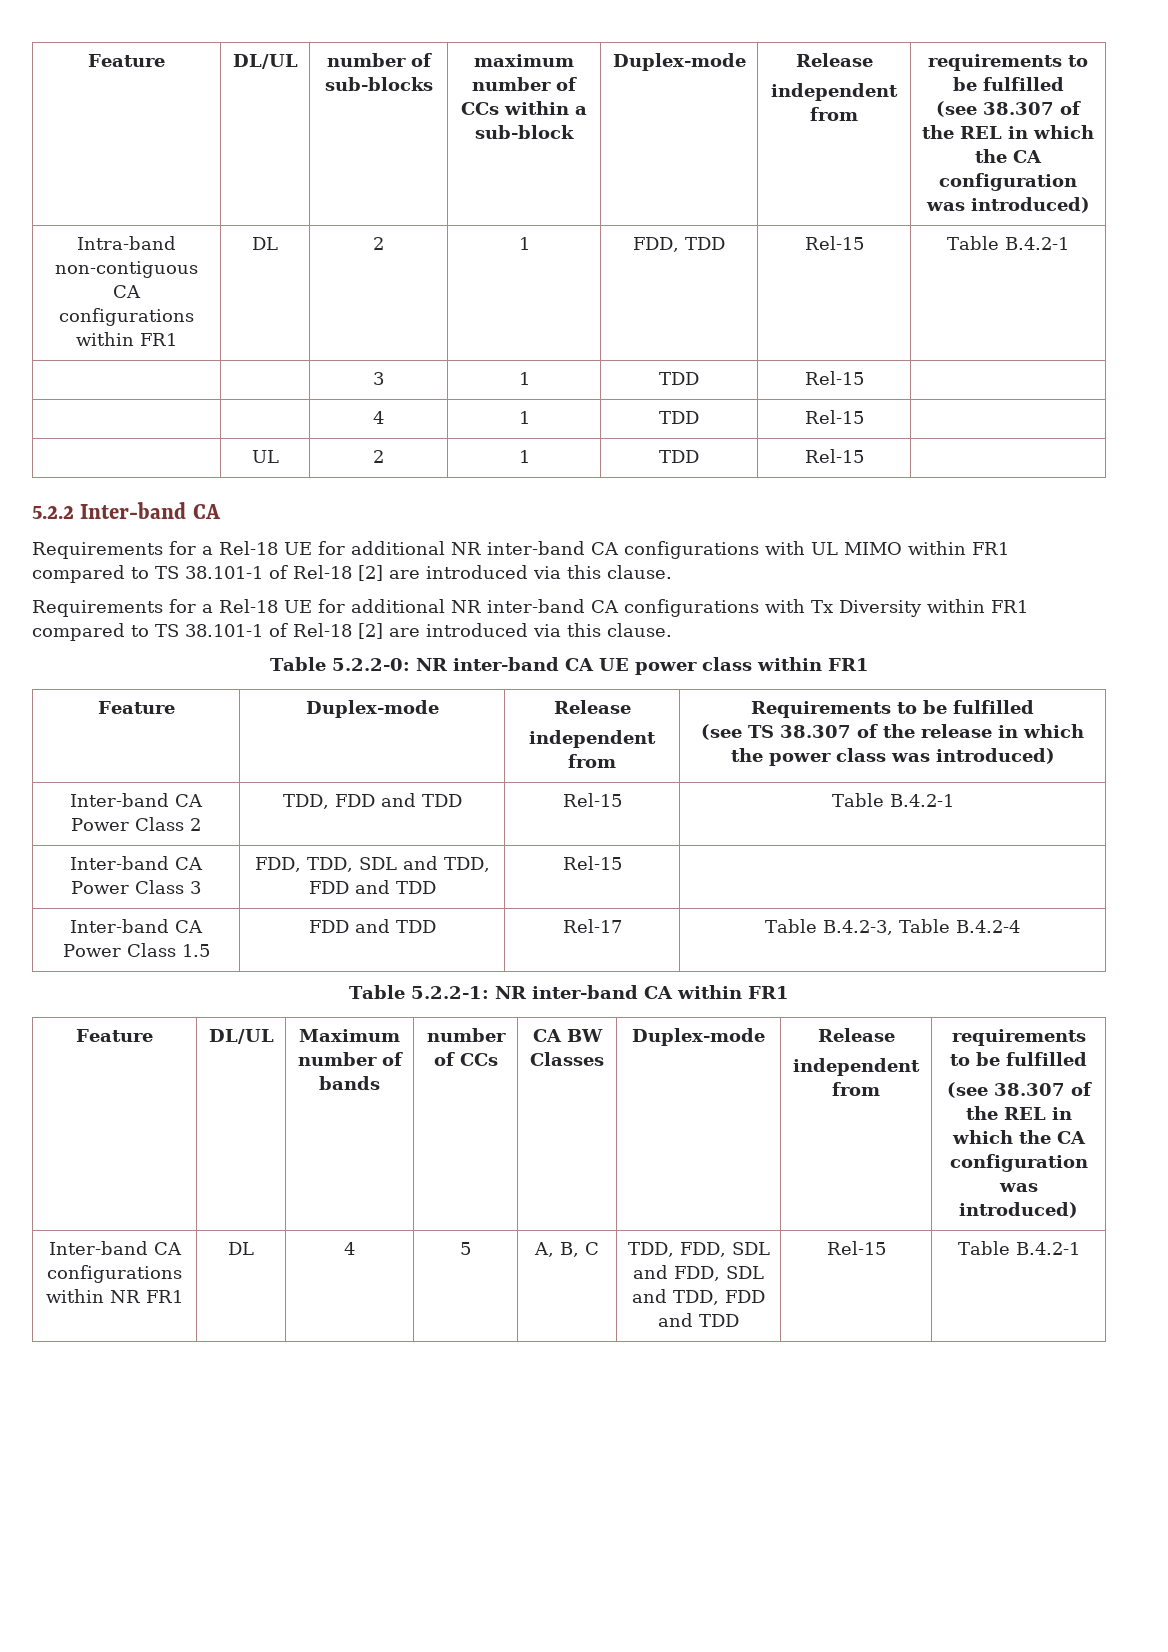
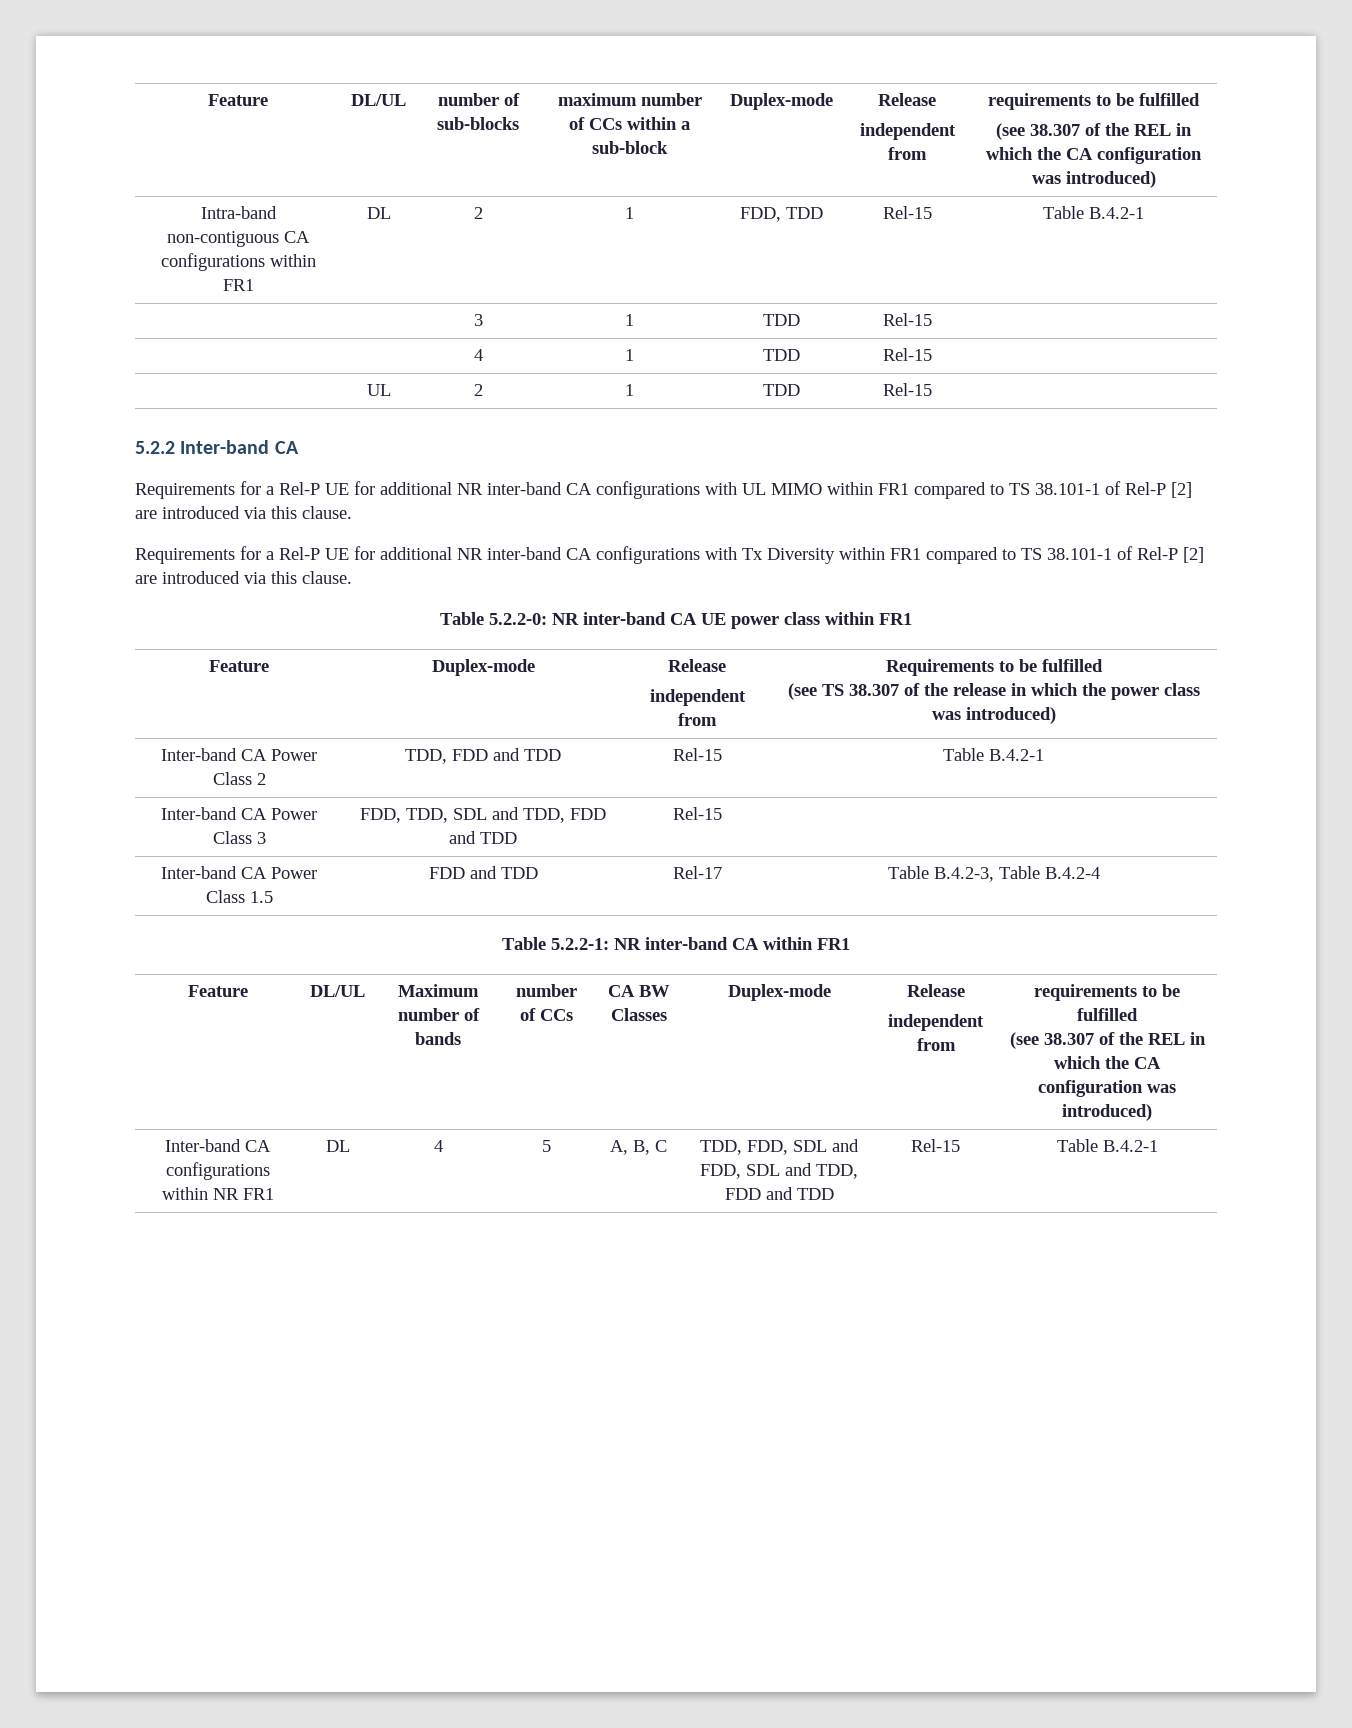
[219,541,278,555] Rel-18 -> [279,482,320,495] Rel-P
[293,565,352,579] Rel-18 -> [1125,482,1166,495] Rel-P
[219,599,278,613] Rel-18 -> [279,547,320,560] Rel-P
[293,623,352,637] Rel-18 -> [1137,547,1178,560] Rel-P

